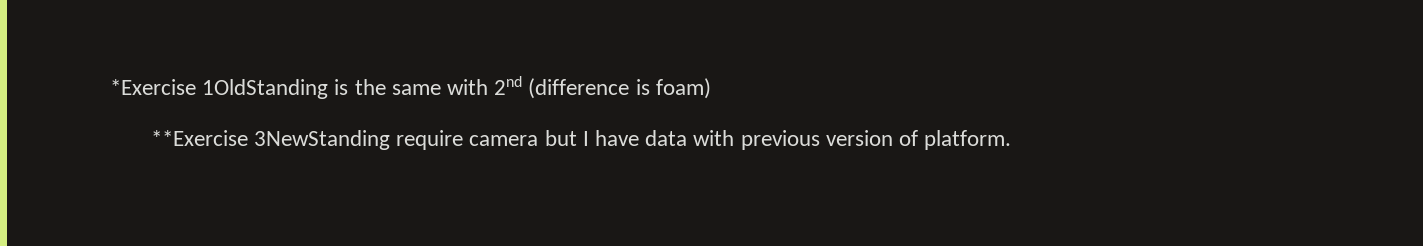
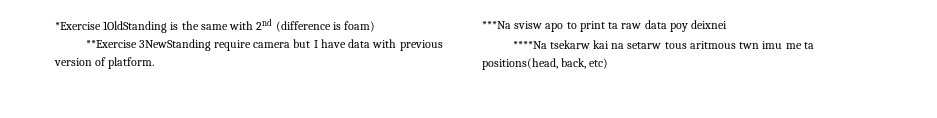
(1012, 140) none -> [482,20,728,32] [512,40,814,49] [482,58,609,70] // ***Na svisw apo to print ta raw data poy deixnei // ****Na tsekarw kai na setarw tous aritmous twn imu me ta positions(head, back, etc)

